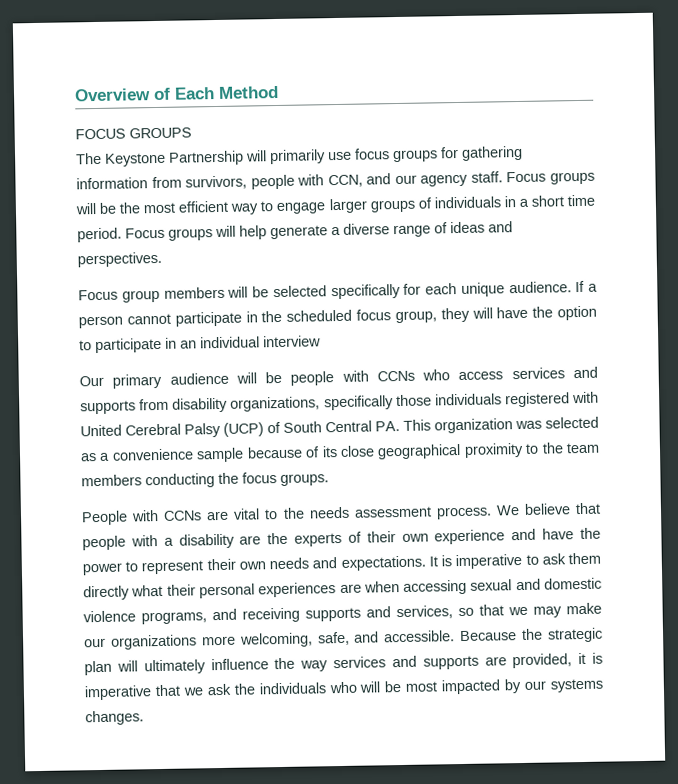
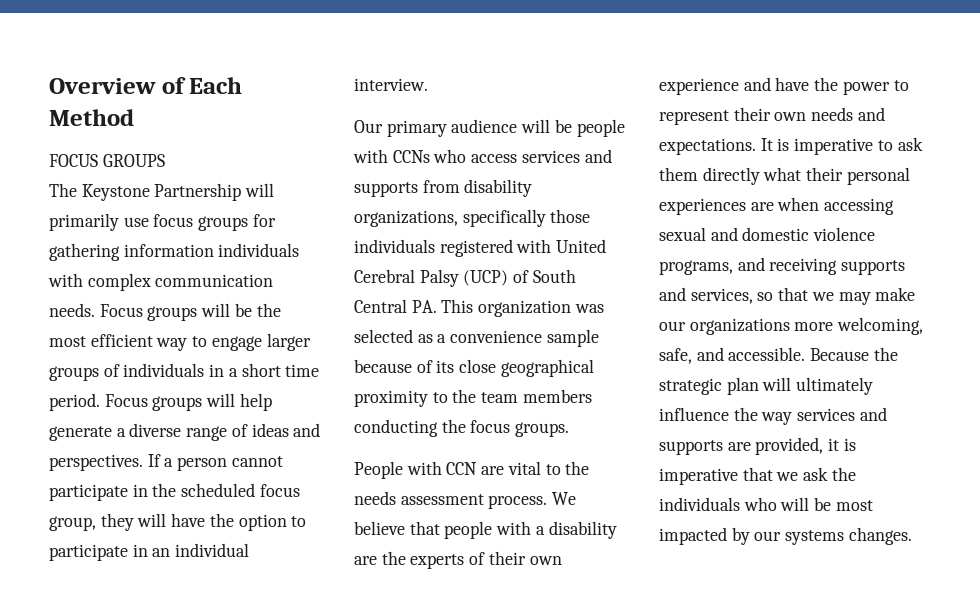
[151,171,503,190] from survivors, people with CCN, and our agency staff. -> [218,243,300,257] [48,273,274,291] [49,303,95,317] individuals with complex communication needs.
[78,281,572,303] // Focus group members will be selected specifically for each unique audience. -> (143, 462) none
[263,335,321,348] interview -> [354,78,428,91] interview.
[163,510,203,521] CCNs -> [446,462,478,475] CCN

